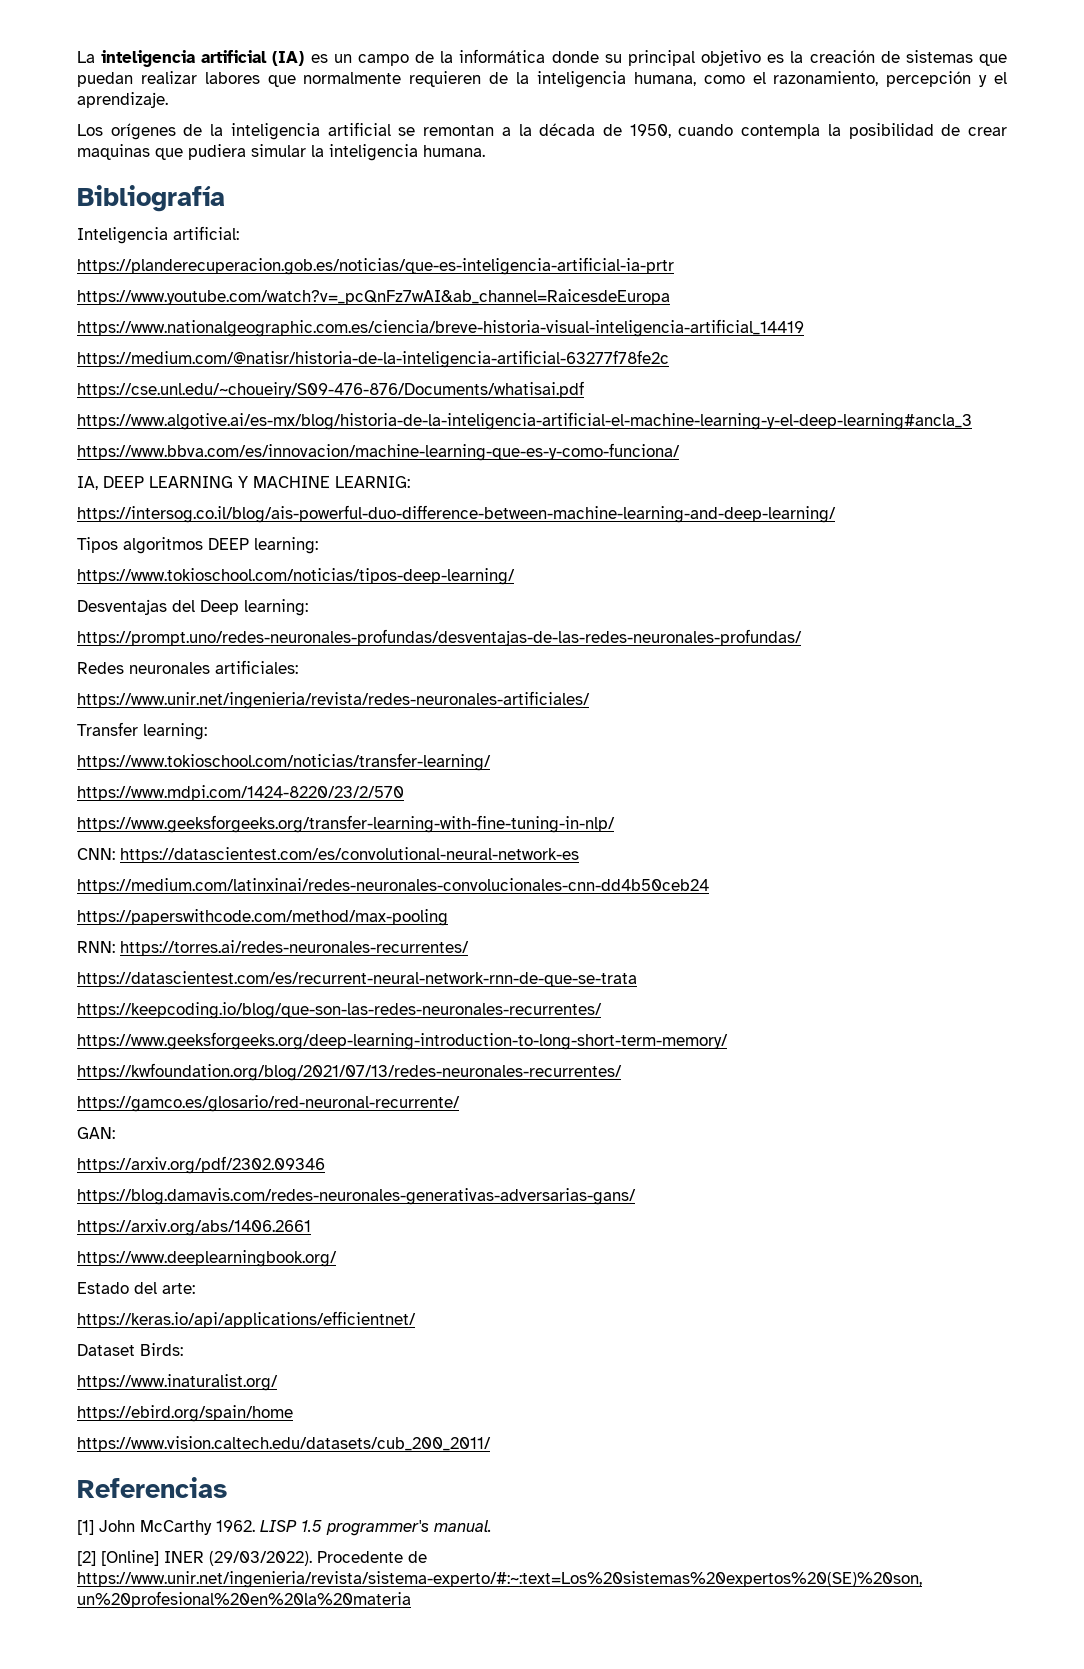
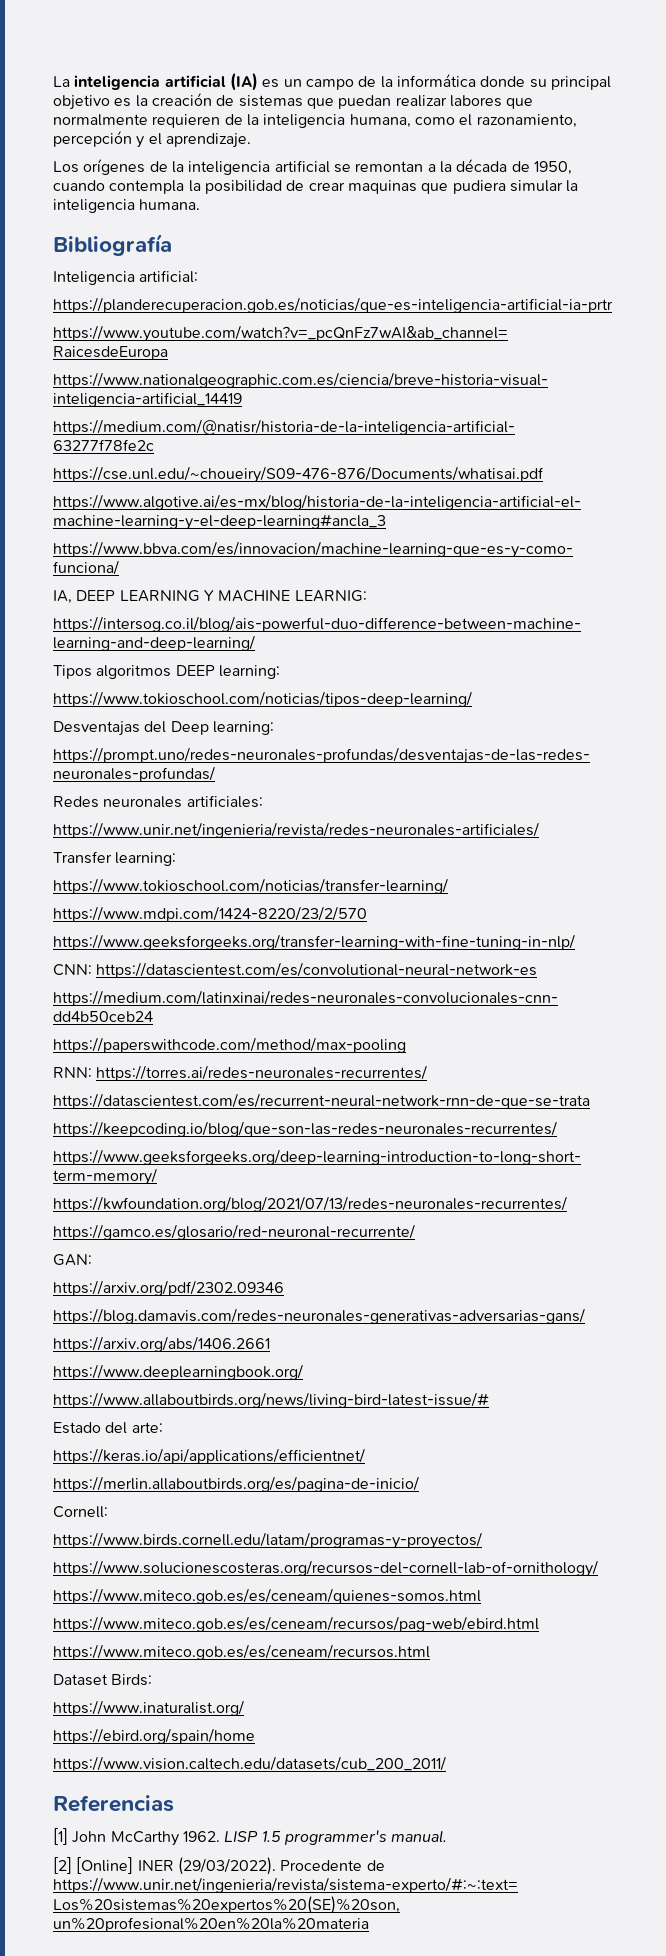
(337, 1258) none -> [53,1392,489,1408] // https://www.allaboutbirds.org/news/living-bird-latest-issue/#
(416, 1319) none -> [53,1476,419,1492] [53,1506,108,1518] [53,1532,482,1549] [53,1560,598,1577] [53,1588,481,1604] [53,1616,539,1632] [53,1644,430,1660] // https://merlin.allaboutbirds.org/es/pagina-de-inicio/ // Cornell: // https://www.birds.cornell.edu/latam/programas-y-proyectos/ // https://www.solucionescosteras.org/recursos-del-cornell-lab-of-ornithology/ // https://www.miteco.gob.es/es/ceneam/quienes-somos.html // https://www.miteco.gob.es/es/ceneam/recursos/pag-web/ebird.html // https://www.miteco.gob.es/es/ceneam/recursos.html

